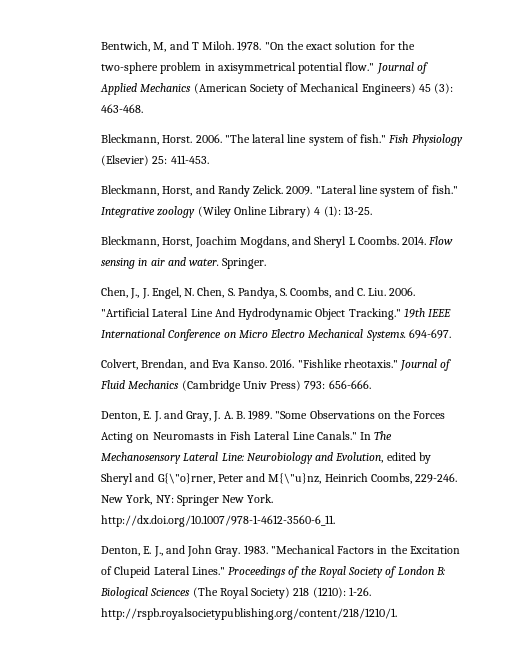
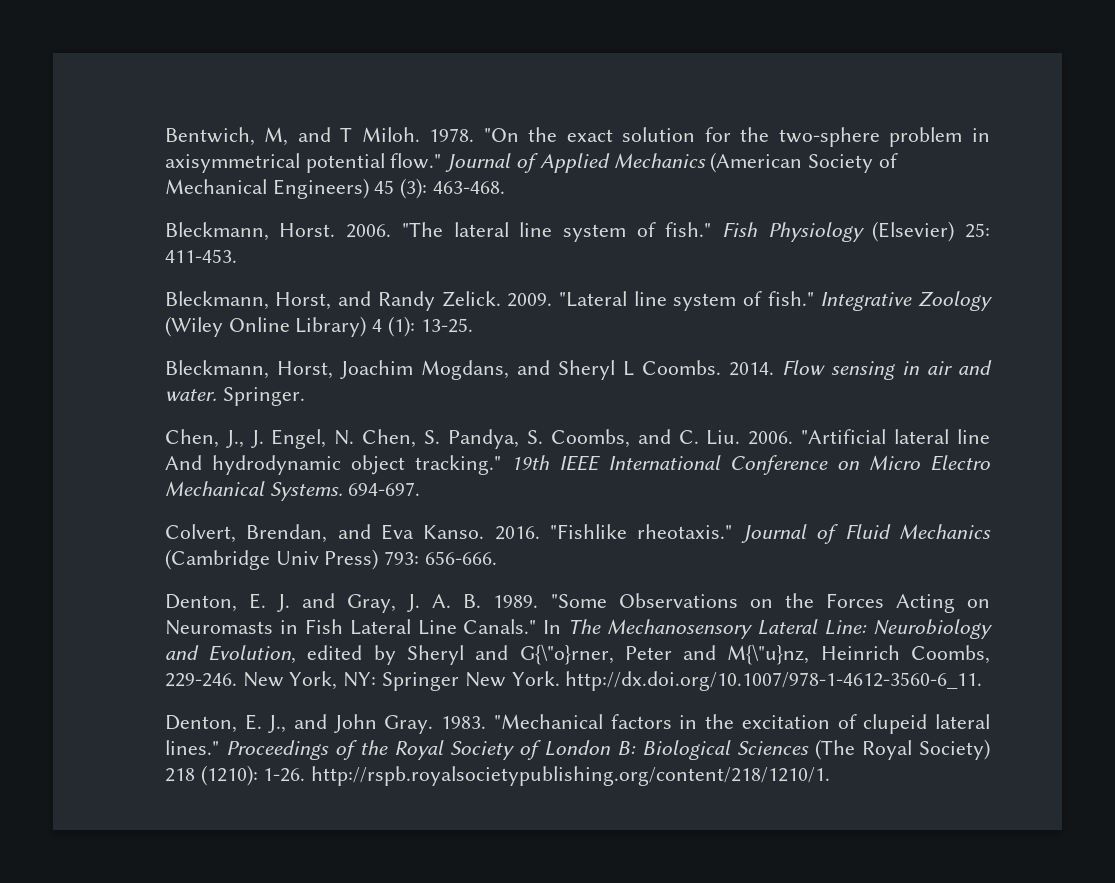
[157,206,196,218] zoology -> [918,291,993,311] Zoology
[152,308,401,320] Lateral Line And Hydrodynamic Object Tracking." -> [894,429,990,444] [164,455,501,475] lateral line And hydrodynamic object tracking."
[337,546,375,554] Factors -> [610,714,672,729] factors
[409,546,460,554] [101,566,225,578] Excitation of Clupeid Lateral Lines." -> [741,714,990,734] [164,740,219,755] excitation of clupeid lateral lines."

